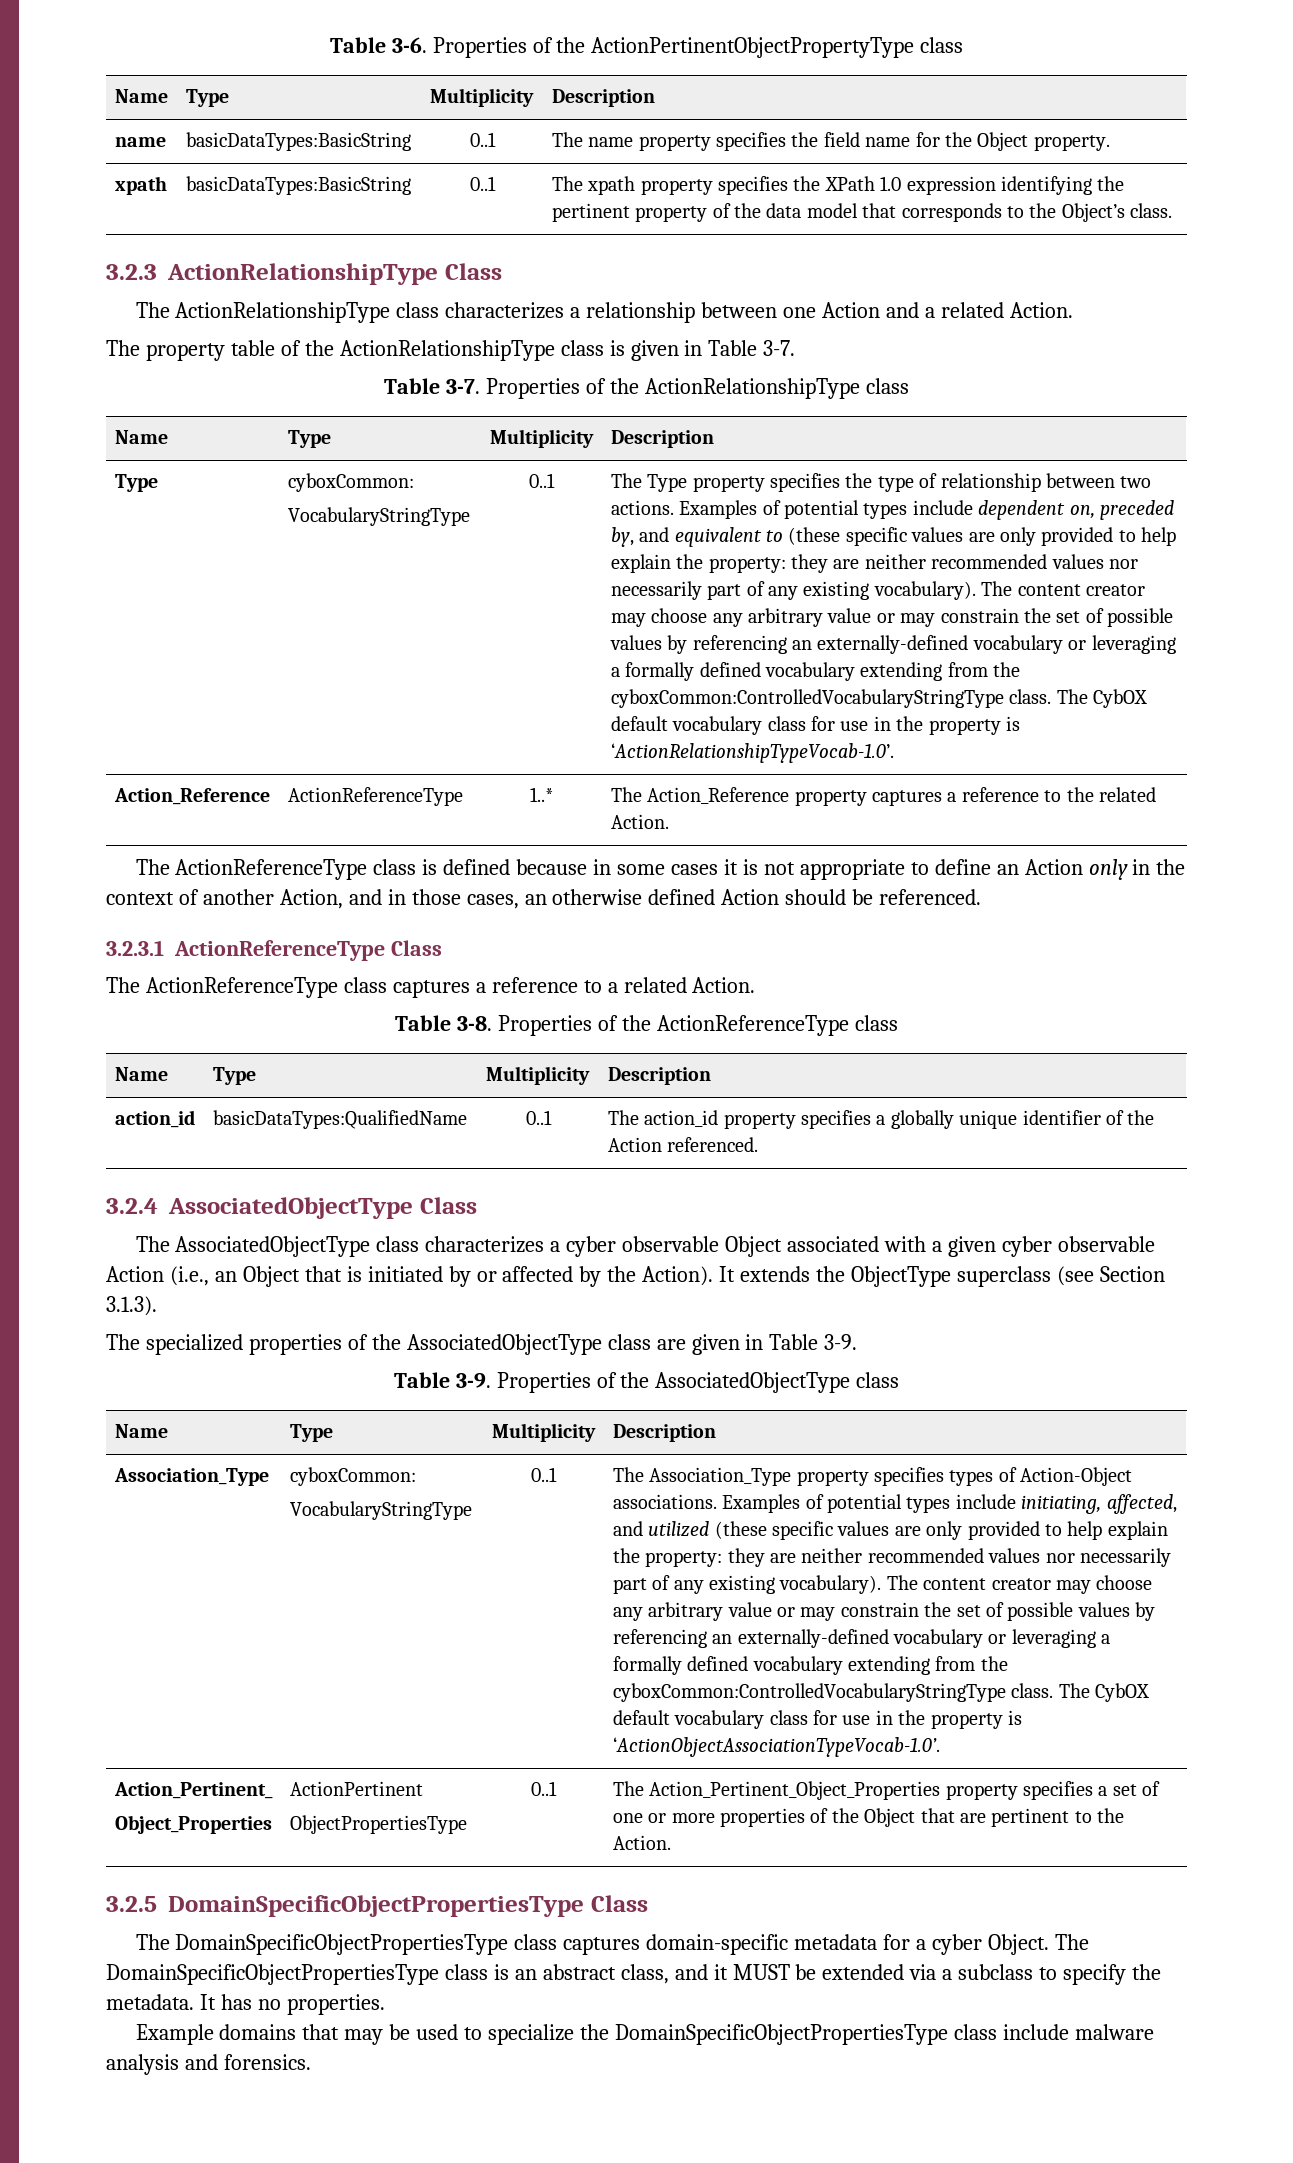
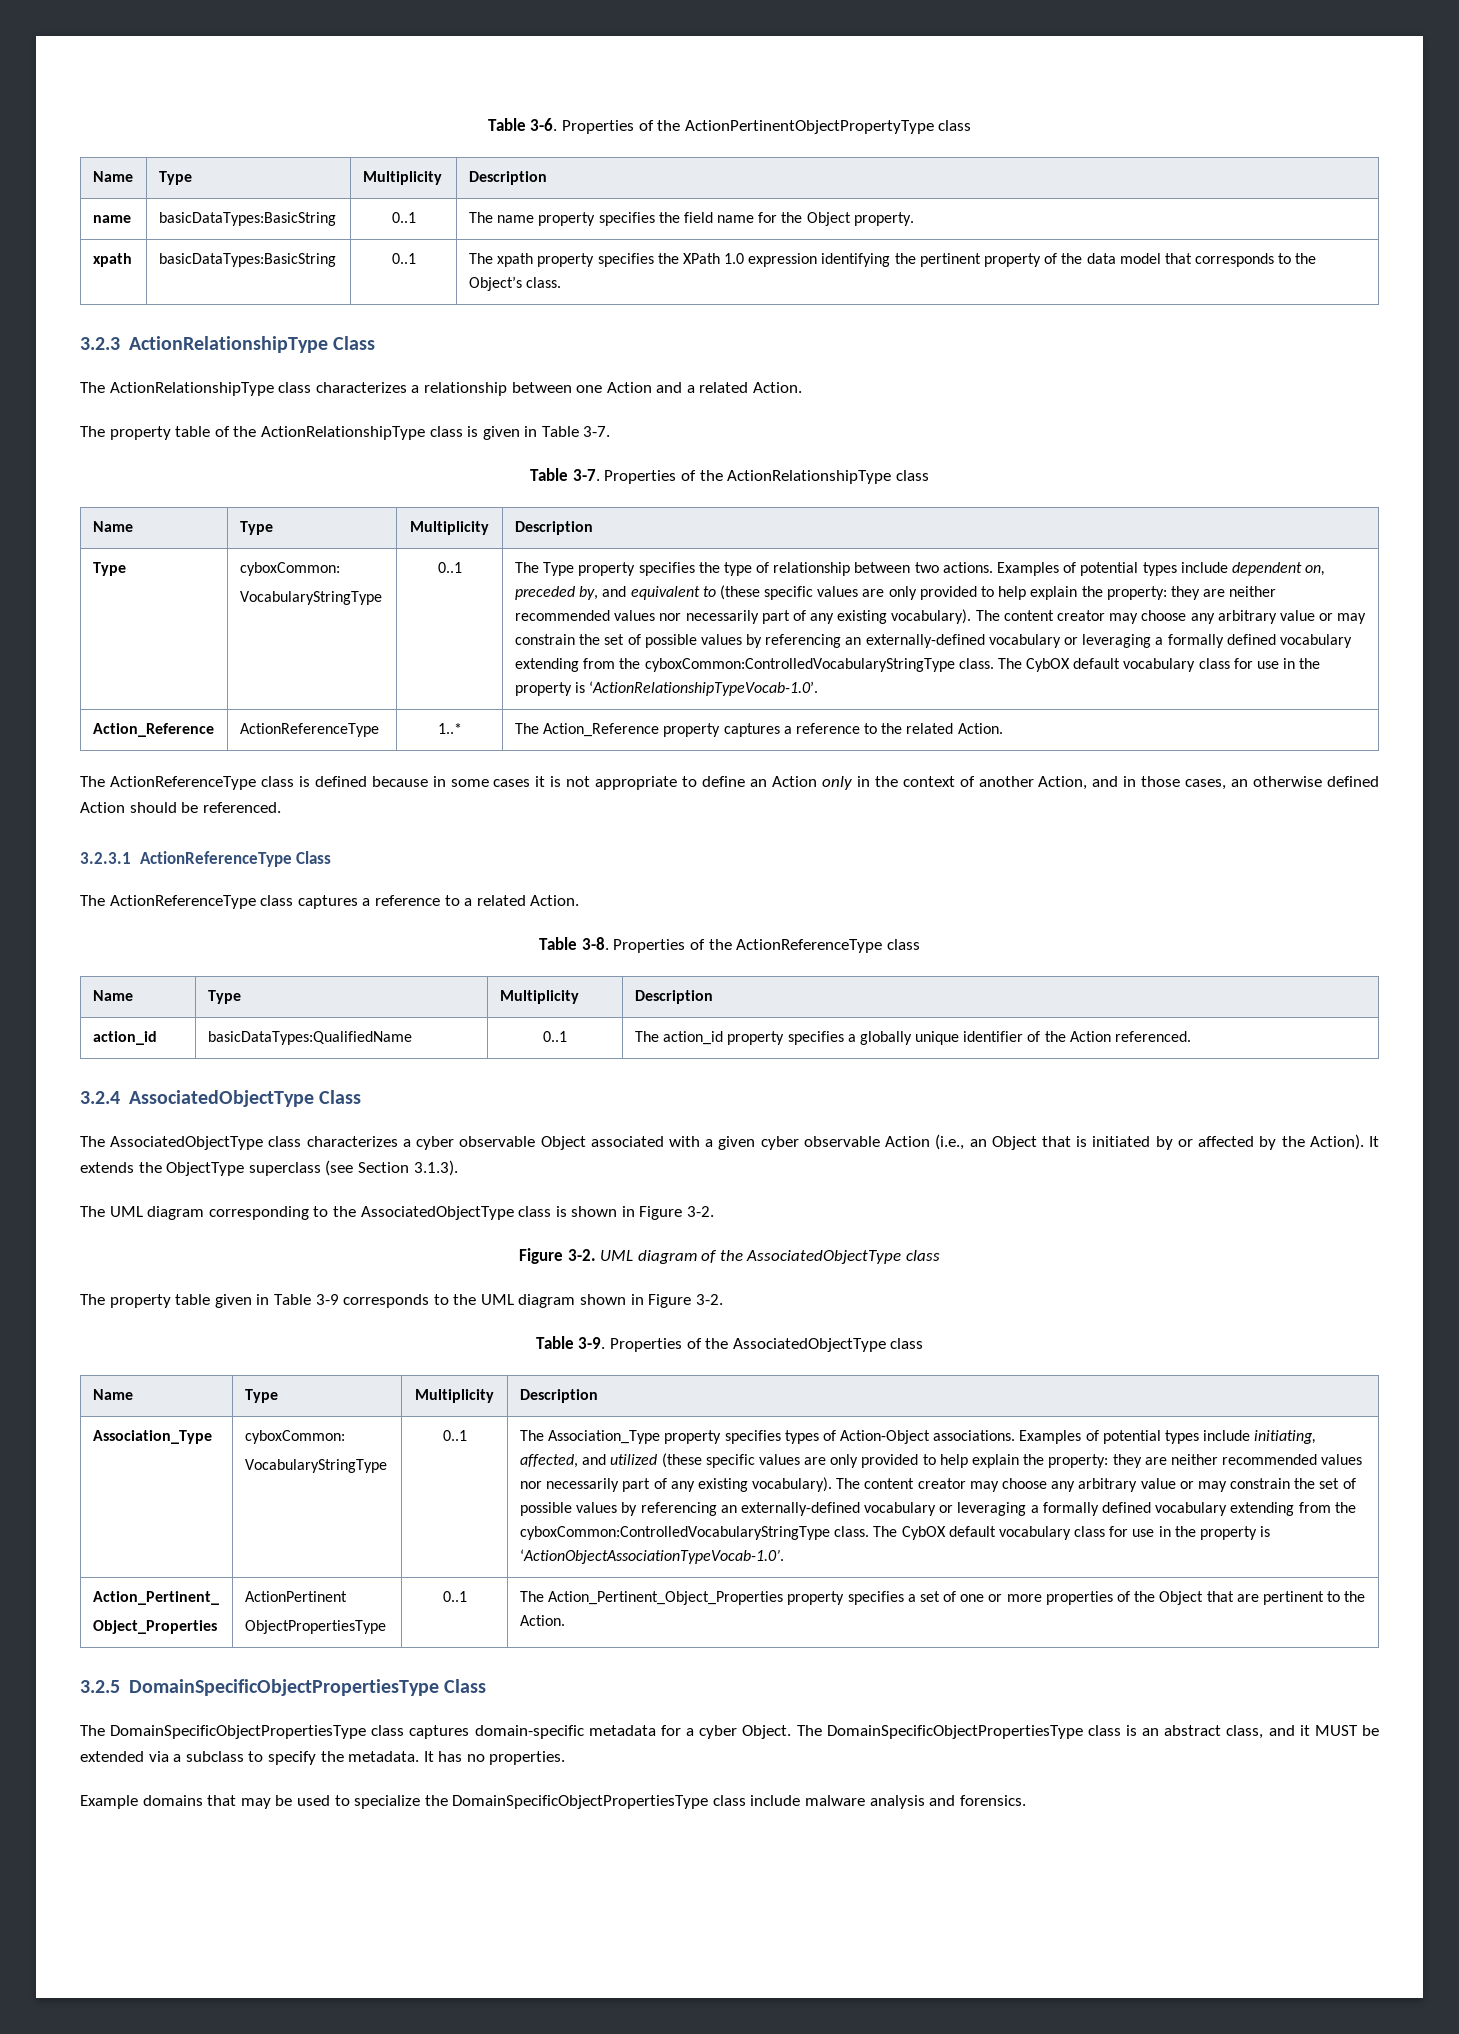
[145,1334,858,1355] specialized properties of the AssociatedObjectType class are given in Table 3-9. -> [109,1206,715,1220] [518,1248,941,1264] [80,1294,723,1308] UML diagram corresponding to the AssociatedObjectType class is shown in Figure 3-2. // Figure 3-2. UML diagram of the AssociatedObjectType class // The property table given in Table 3-9 corresponds to the UML diagram shown in Figure 3-2.

